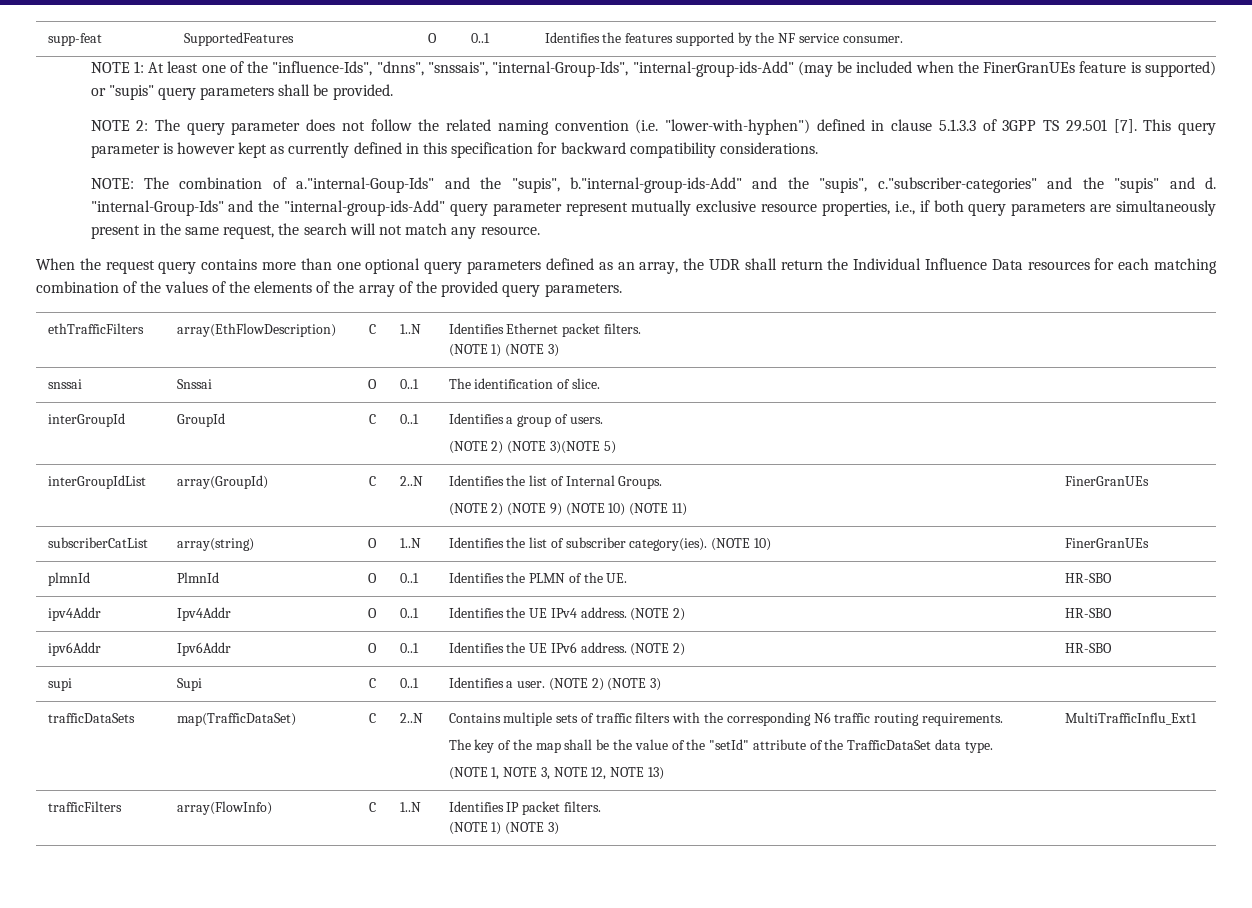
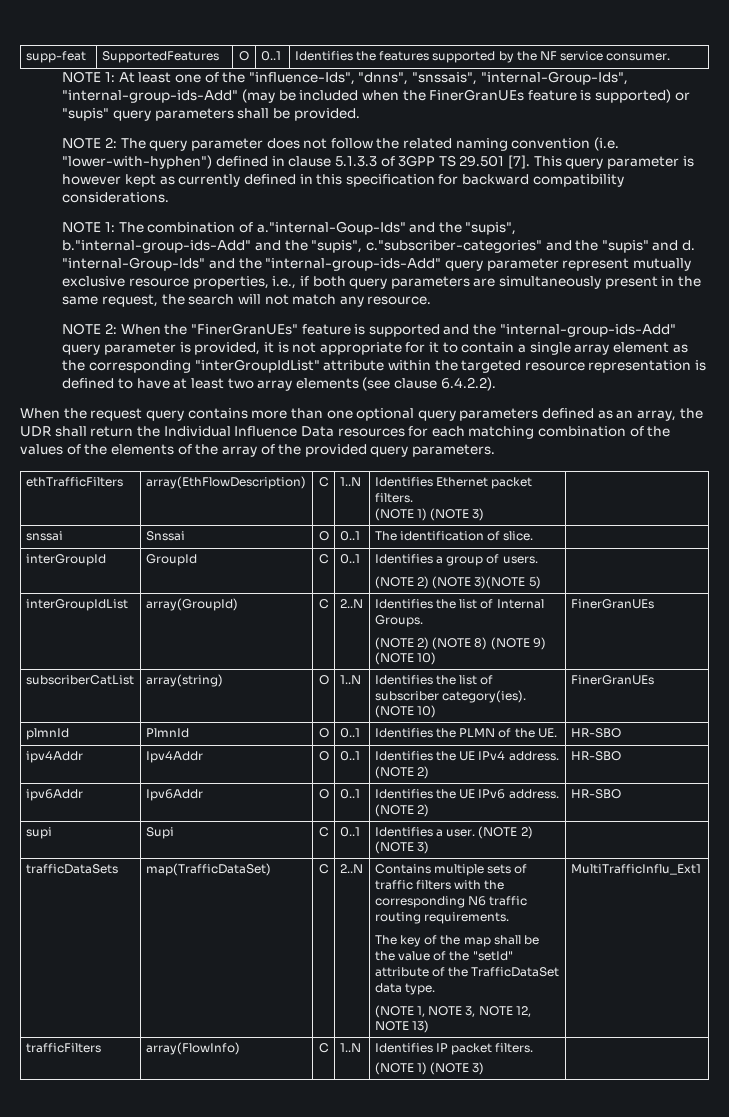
[90,178,134,189] NOTE: -> [62,221,115,233] NOTE 1:
(540, 230) none -> [62,323,676,337] [62,342,688,355] [62,359,707,373] [62,377,496,391] // NOTE 2: When the "FinerGranUEs" feature is supported and the "internal-group-ids-Add" query parameter is provided, it is not appropriate for it to contain a single array element as the corresponding "interGroupIdList" attribute within the targeted resource representation is defined to have at least two array elements (see clause 6.4.2.2).
(547, 509) none -> [474,637,530,650] 8) (NOTE
[629,503,687,516] (NOTE 11) -> (436, 658) none

